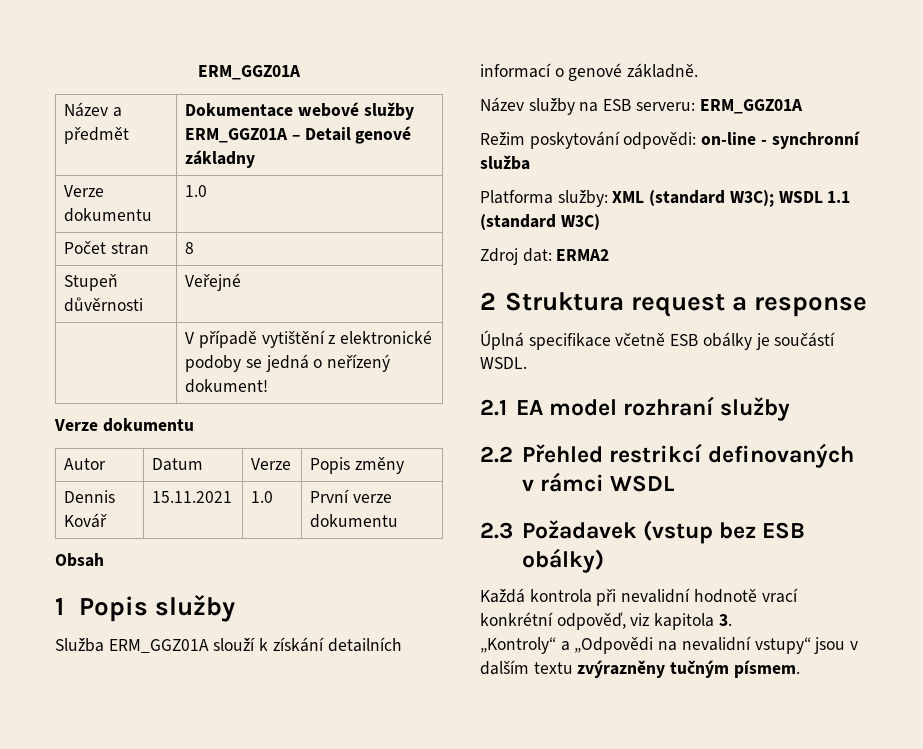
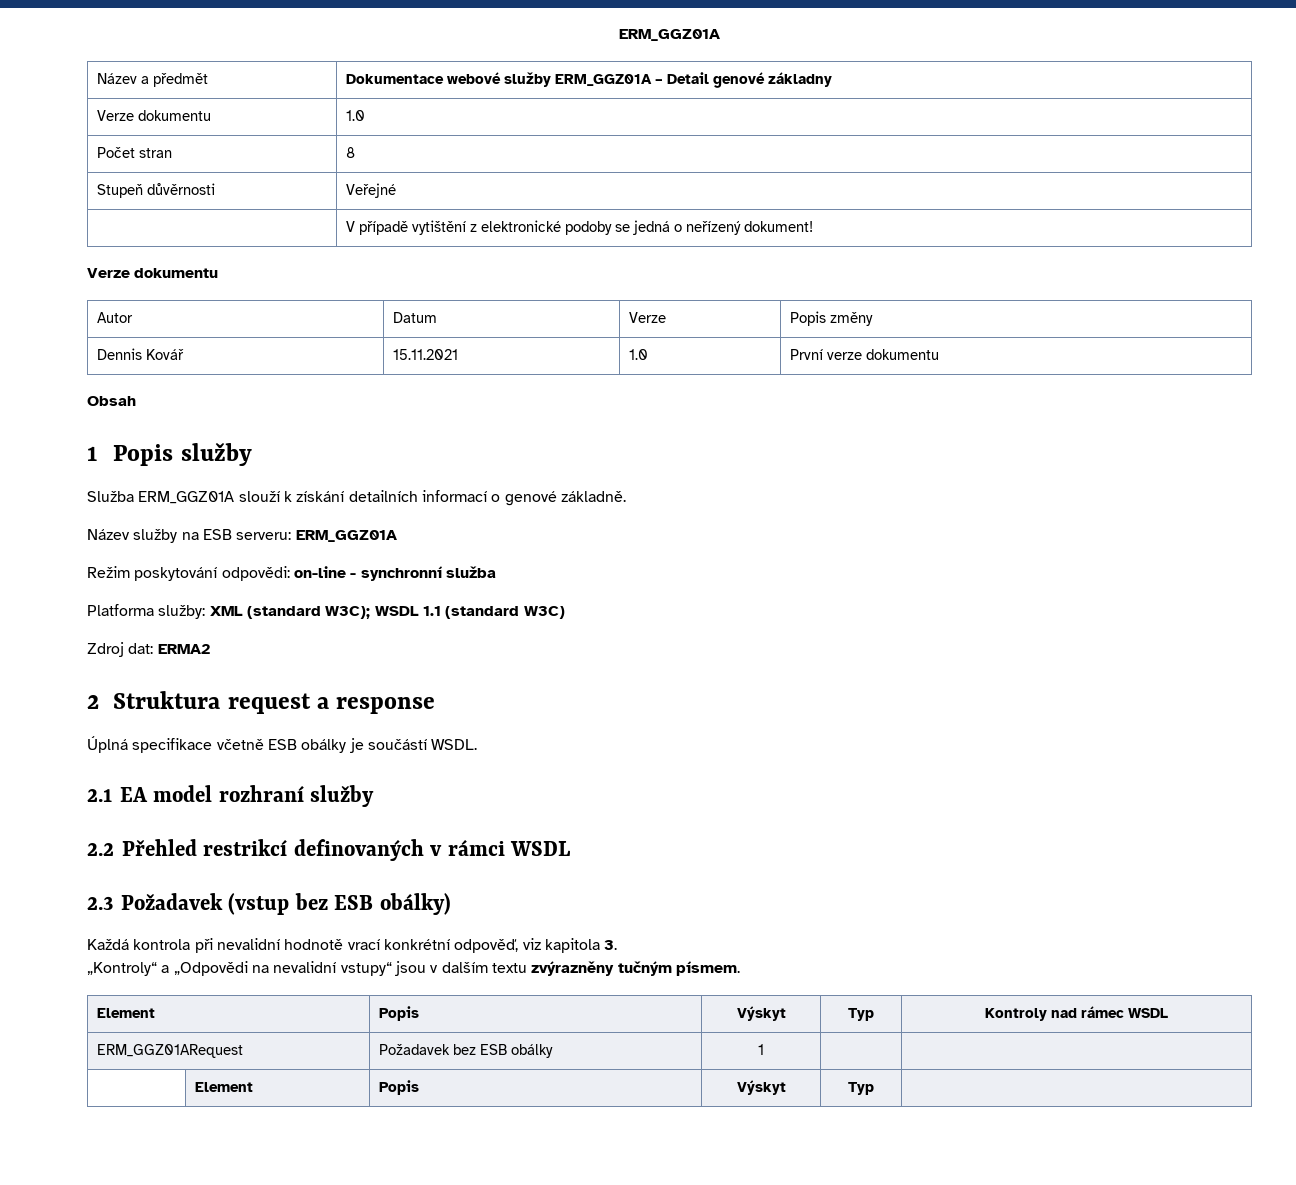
(800, 669) none -> [97,1008,156,1018] [379,1006,420,1021] [736,1006,786,1021] [848,1008,874,1021] [985,1006,1168,1021] [97,1044,244,1058] [379,1044,554,1058] [758,1044,764,1055] [195,1082,254,1092] [379,1080,420,1095] [736,1080,786,1095] [848,1082,874,1095] // Element | Popis | Výskyt | Typ | Kontroly nad rámec WSDL // ERM_GGZ01ARequest | Požadavek bez ESB obálky | 1 | | // | Element | Popis | Výskyt | Typ |

